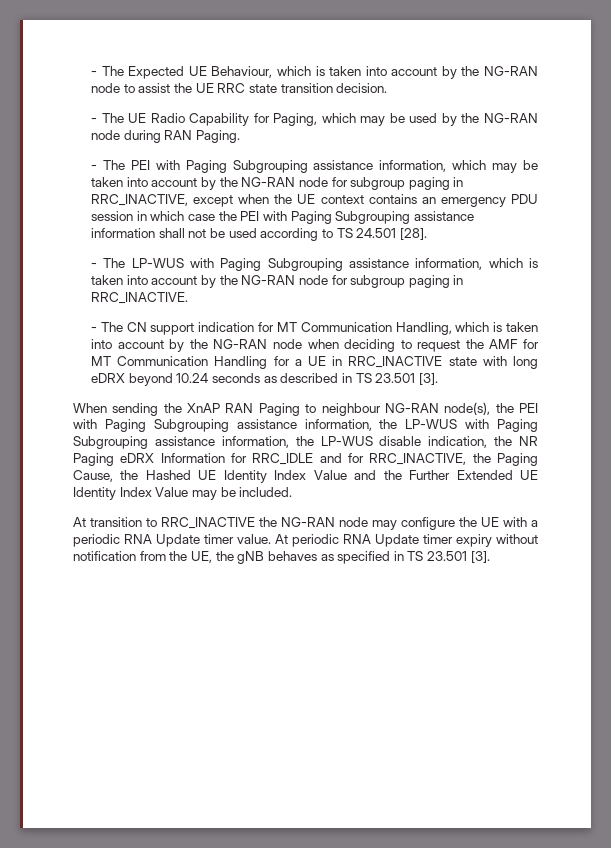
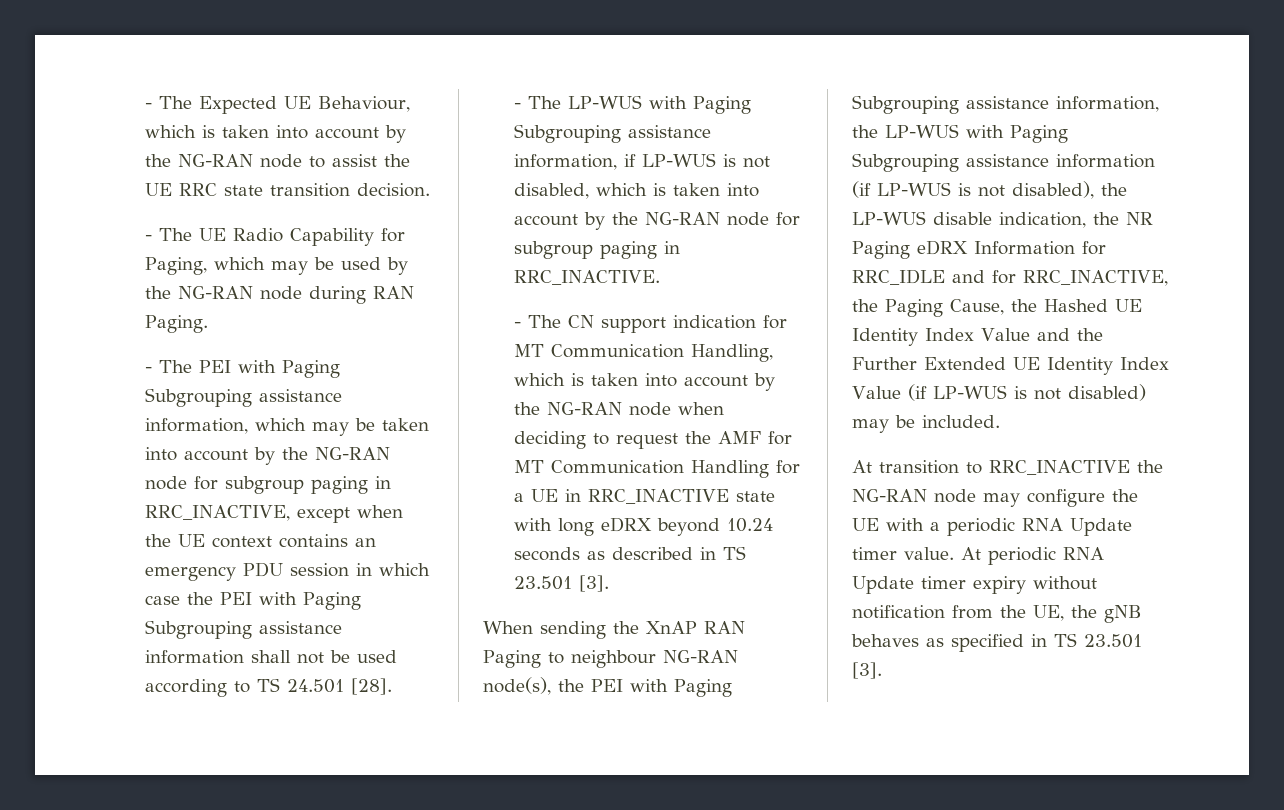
(483, 264) none -> [623,153,770,168] [513,183,589,199] if LP-WUS is not disabled,
[221,436,289,448] information, -> [1056,154,1155,168] [852,181,1094,199] information (if LP-WUS is not disabled),
(189, 492) none -> [907,384,1146,401] (if LP-WUS is not disabled)

